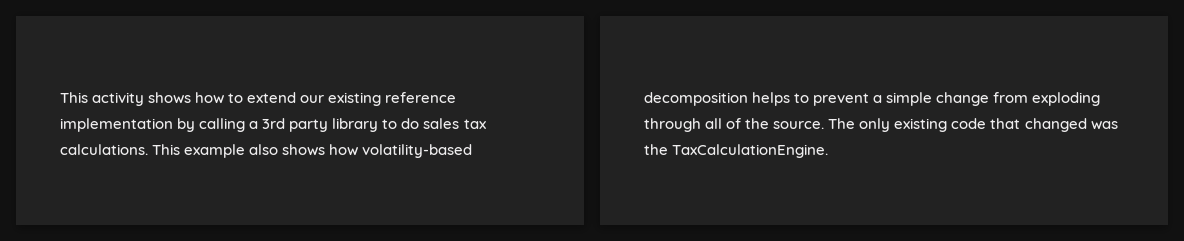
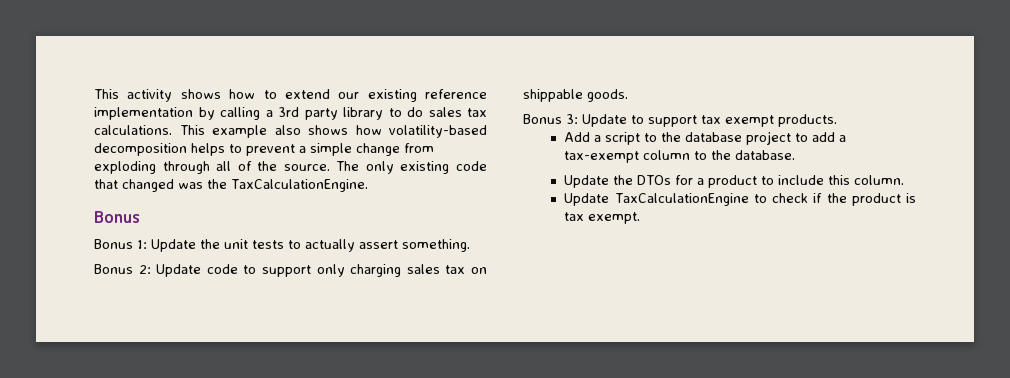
(829, 151) none -> [94,211,140,223] [94,239,470,252] [94,264,488,277] [523,89,628,102] [523,114,837,127] [564,131,847,145] [564,150,796,163] [564,175,905,188] [564,193,916,206] [564,212,641,224] // Bonus // Bonus 1: Update the unit tests to actually assert something. // Bonus 2: Update code to support only charging sales tax on shippable goods. // Bonus 3: Update to support tax exempt products. // Add a script to the database project to add a tax-exempt column to the database. // Update the DTOs for a product to include this column. // Update TaxCalculationEngine to check if the product is tax exempt.

